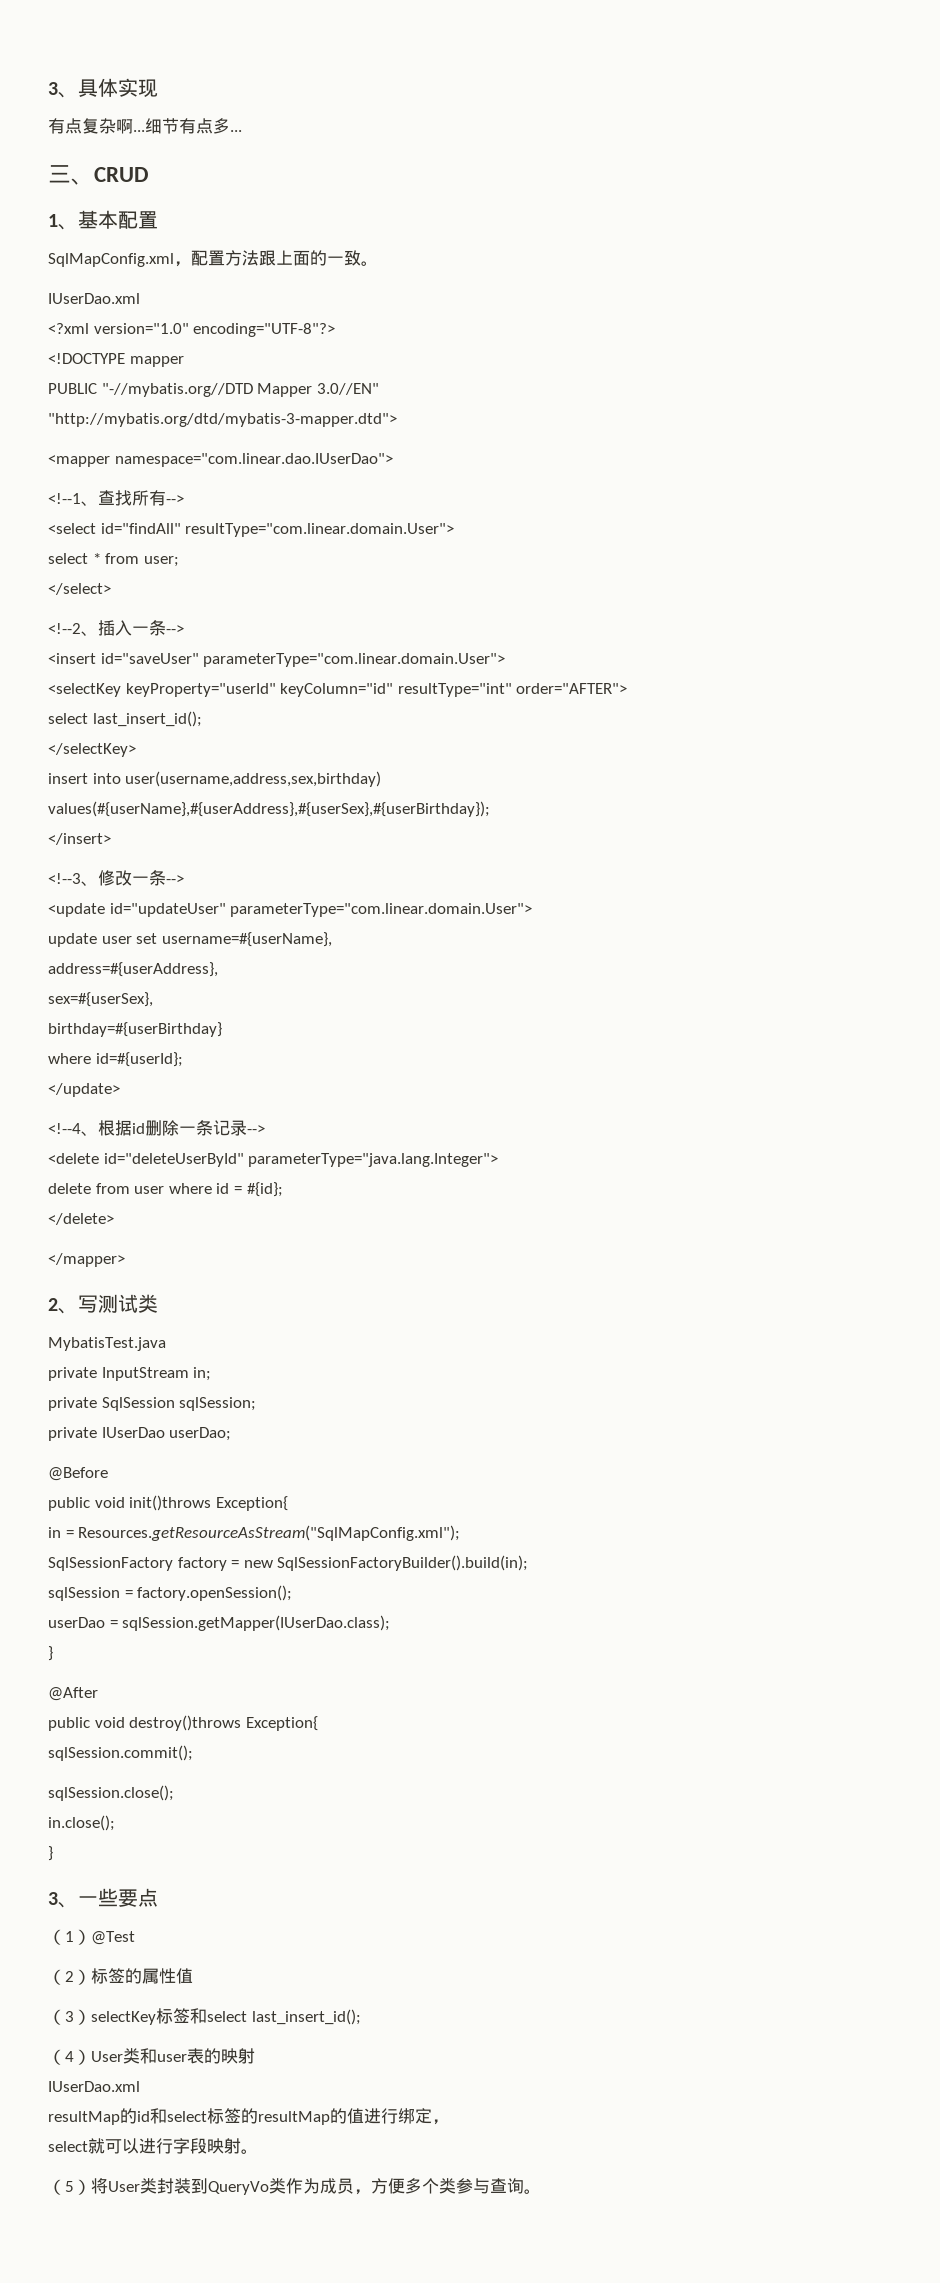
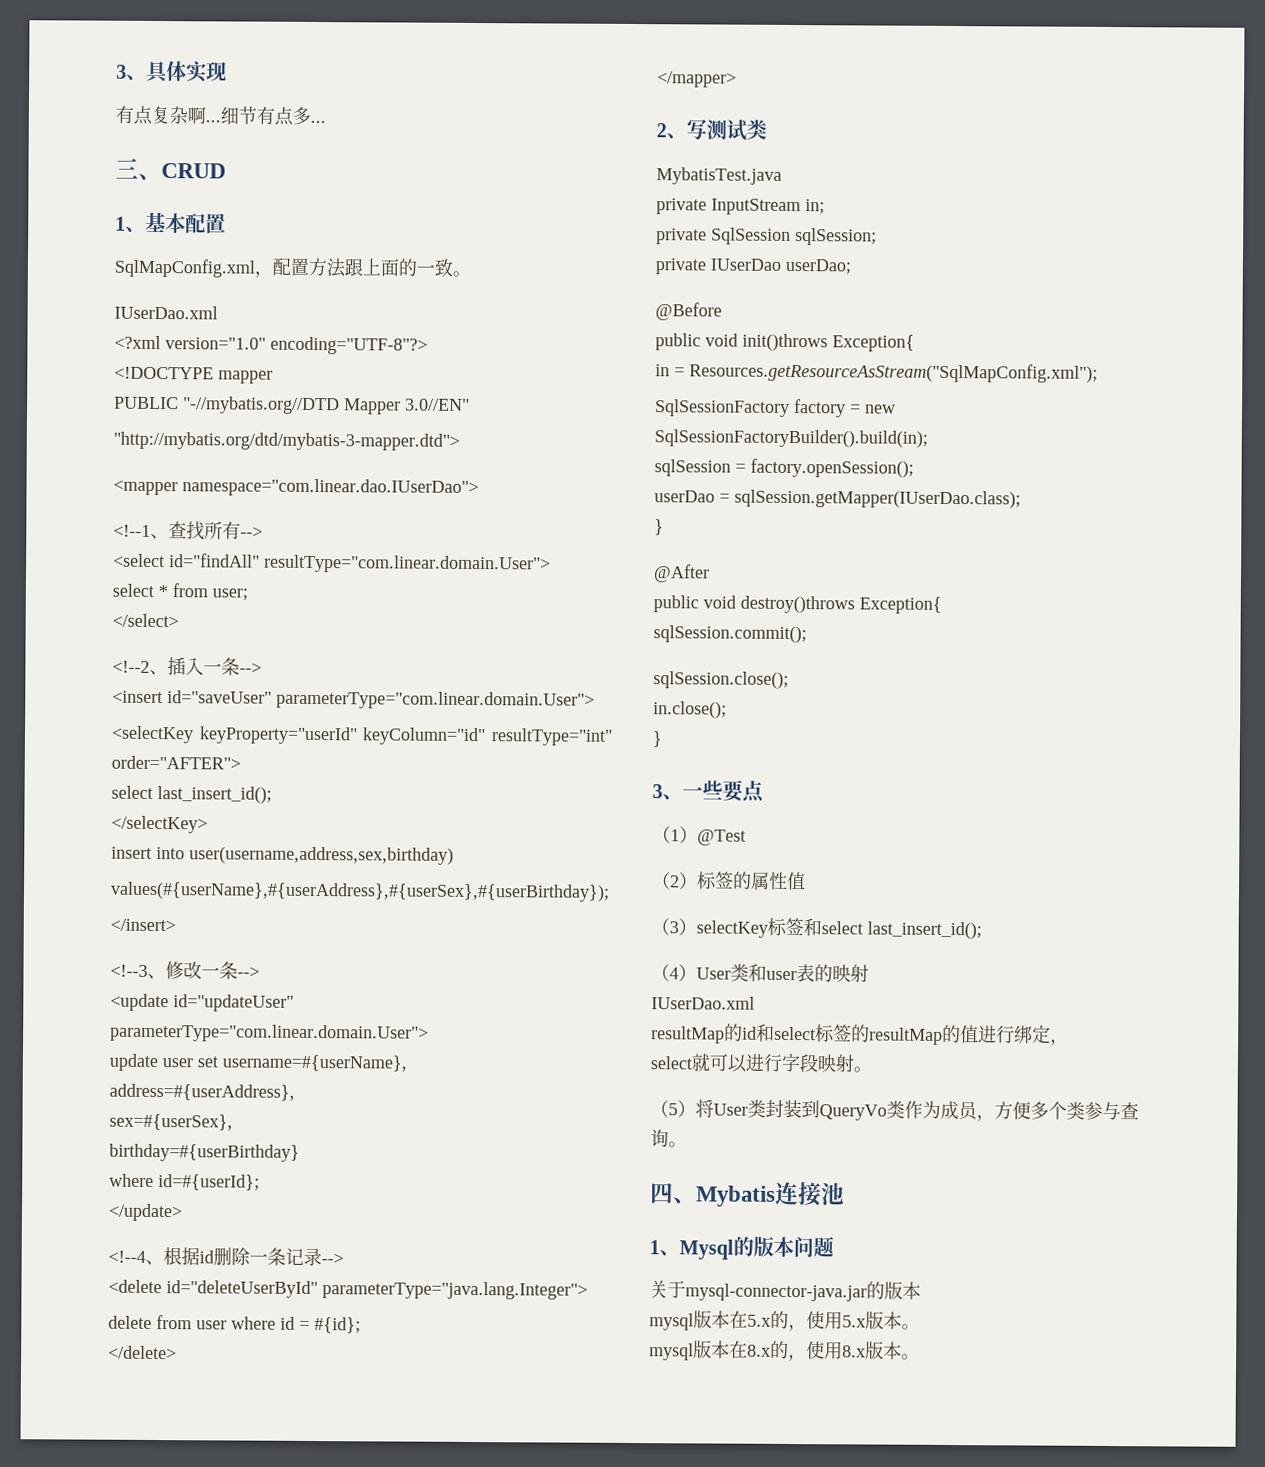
(541, 2191) none -> [650,1181,845,1207] [649,1236,834,1260] [649,1280,921,1302] [649,1310,920,1332] [649,1340,920,1362] // 四、Mybatis连接池 // 1、Mysql的版本问题 // 关于mysql-connector-java.jar的版本 // mysql版本在5.x的，使用5.x版本。 // mysql版本在8.x的，使用8.x版本。

